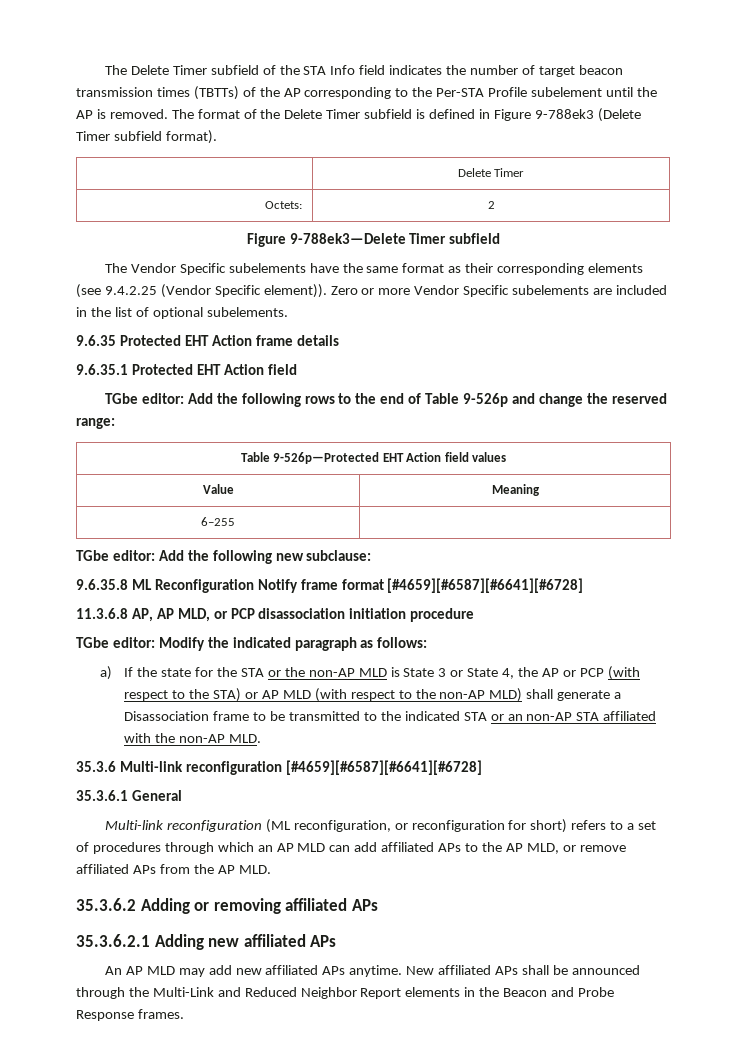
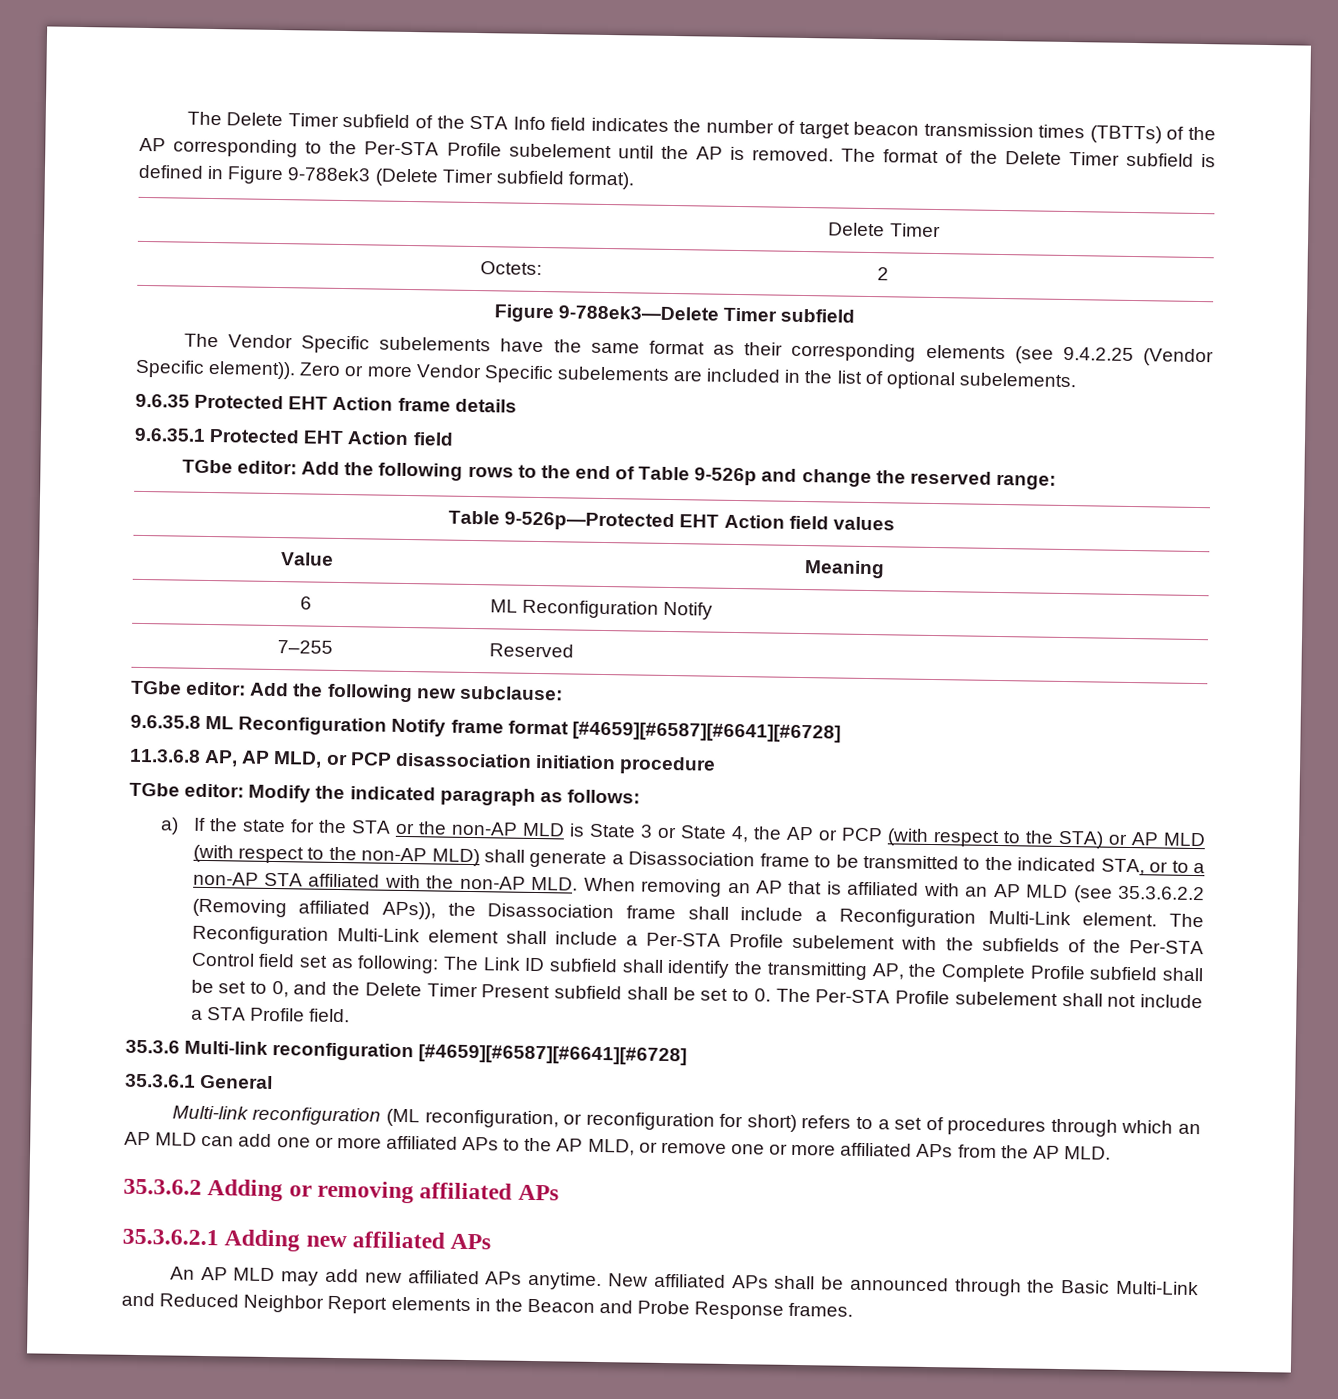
[201,517,235,526] 6–255 | -> [300,596,312,610] [490,599,714,620] [277,640,333,654] [489,643,575,658] 6 | ML Reconfiguration Notify // 7–255 | Reserved
[463,712,523,721] STA or an -> [1100,858,1206,876] STA, or to a
(262, 738) none -> [583,877,1205,903] [191,898,1204,928] [191,925,1205,955] [190,952,1203,983] [190,979,1204,1009] [190,1007,350,1023] When removing an AP that is affiliated with an AP MLD (see 35.3.6.2.2 (Removing affiliated APs)), the Disassociation frame shall include a Reconfiguration Multi-Link element. The Reconfiguration Multi-Link element shall include a Per-STA Profile subelement with the subfields of the Per-STA Control field set as following: The Link ID subfield shall identify the transmitting AP, the Complete Profile subfield shall be set to 0, and the Delete Timer Present subfield shall be set to 0. The Per-STA Profile subelement shall not include a STA Profile field.
(378, 847) none -> [276,1136,382,1149] one or more
(626, 848) none -> [730,1143,837,1156] one or more
(149, 992) none -> [1061,1280,1111,1294] Basic

